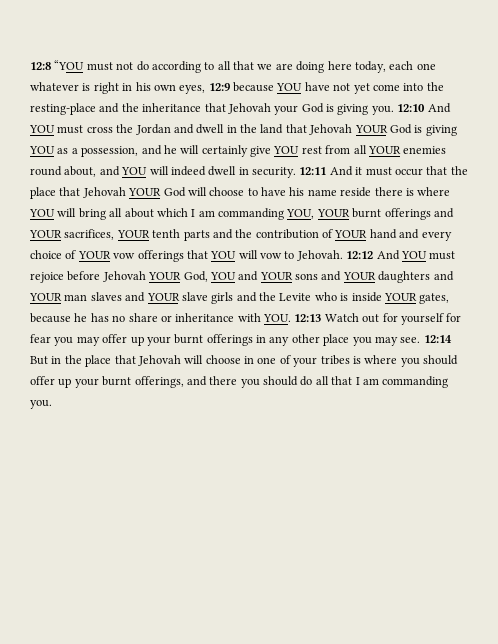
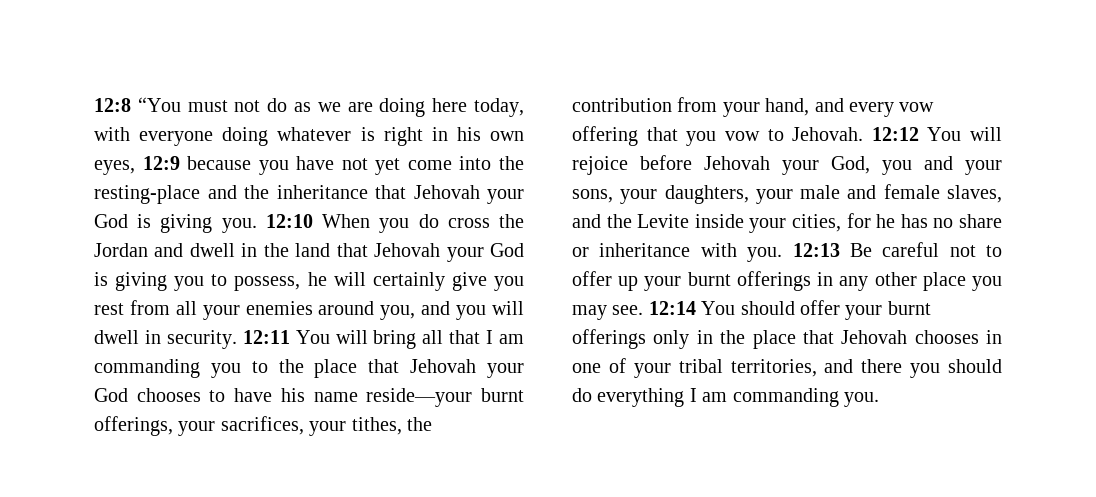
[54,60,85,70] “YOU -> [137,97,181,112] “You
[151,61,254,73] according to all that -> [294,102,311,112] as
[389,61,436,70] each one -> [94,127,269,146] with everyone doing
[276,83,303,91] YOU -> [258,160,289,175] you
[427,103,451,113] [29,125,84,134] And YOU must -> [322,214,439,233] When you do
[354,124,457,136] [29,145,162,157] YOUR God is giving YOU as a possession, and -> [446,243,524,262] [94,272,301,291] your God is giving you to possess,
[273,146,300,154] YOU -> [493,276,524,291] you
[367,146,447,154] [30,166,468,178] [30,187,451,199] [29,208,454,220] [29,229,452,241] [30,250,456,262] [30,271,454,283] [29,292,450,304] [30,313,71,323] YOUR enemies round about, and YOU will indeed dwell in security. 12:11 And it must occur that the place that Jehovah YOUR God will choose to have his name reside there is where YOU will bring all about which I am commanding YOU, YOUR burnt offerings and YOUR sacrifices, YOUR tenth parts and the contribution of YOUR hand and every choice of YOUR vow offerings that YOU will vow to Jehovah. 12:12 And YOU must rejoice before Jehovah YOUR God, YOU and YOUR sons and YOUR daughters and YOUR man slaves and YOUR slave girls and the Levite who is inside YOUR gates, because -> [202,301,525,320] [94,330,524,349] [94,359,524,378] [94,388,524,407] [94,416,432,436] [572,97,935,117] [572,126,1002,146] [572,155,1002,175] [572,184,1002,204] [572,213,871,233] your enemies around you, and you will dwell in security. 12:11 You will bring all that I am commanding you to the place that Jehovah your God chooses to have his name reside—your burnt offerings, your sacrifices, your tithes, the contribution from your hand, and every vow offering that you vow to Jehovah. 12:12 You will rejoice before Jehovah your God, you and your sons, your daughters, your male and female slaves, and the Levite inside your cities, for
[263,313,462,325] [30,334,100,346] YOU. 12:13 Watch out for yourself for fear you may -> [747,242,1002,262] you. 12:13 Be careful not to
[30,356,48,365] But -> [701,300,931,320] [572,329,690,349] You should offer your burnt offerings only
[184,355,241,364] will choose -> [914,330,979,344] chooses
[320,355,458,367] [30,376,184,388] tribes is where you should offer up your burnt offerings, -> [678,359,817,377] tribal territories,
[315,376,353,385] all that -> [597,388,685,407] everything

